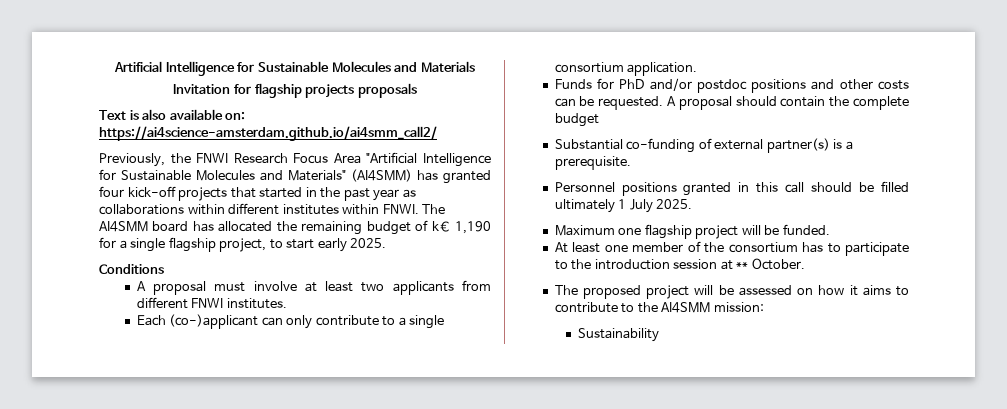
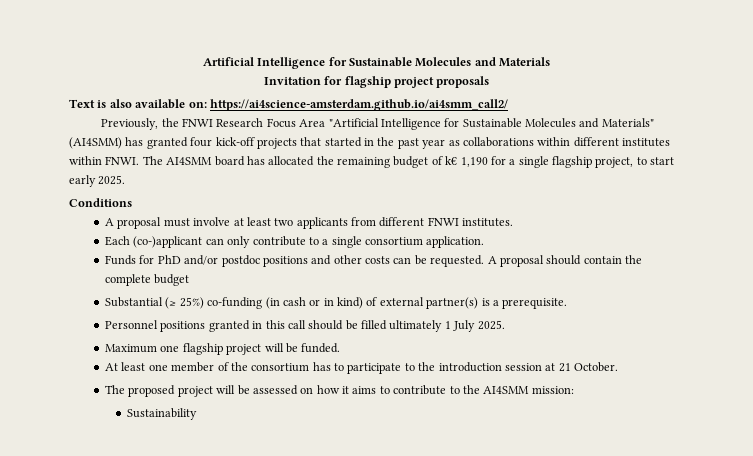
[305,84,355,98] projects -> [393,77,434,88] project
[626,138,696,153] co-funding -> [165,297,364,309] (≥ 25%) co-funding (in cash or in kind)
[736,262,749,269] ** -> [558,363,571,372] 21

